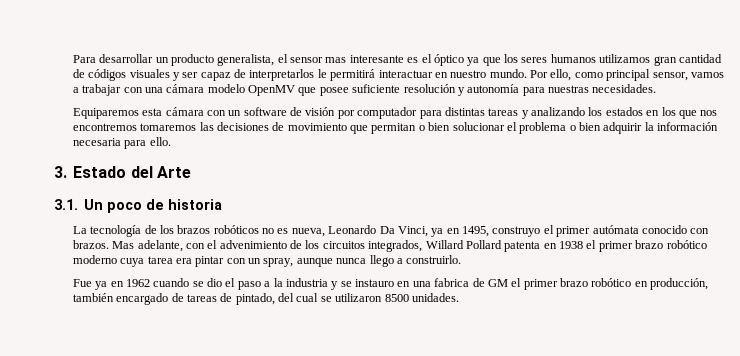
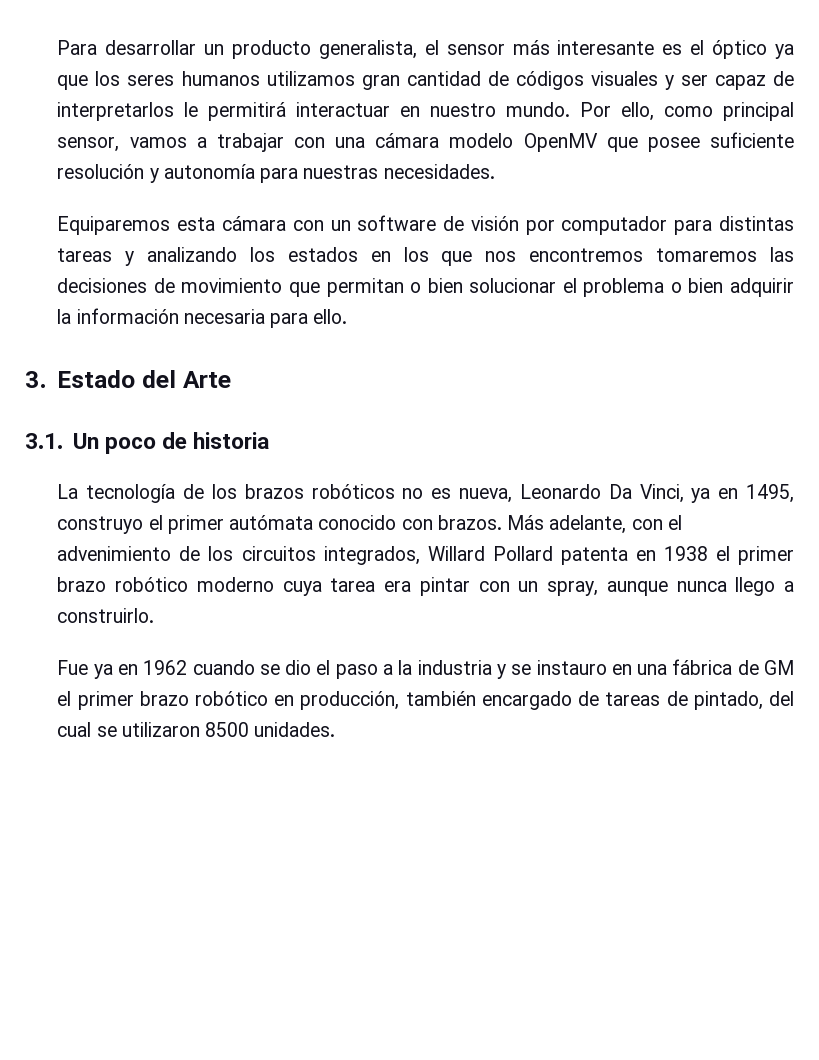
[325,57,347,63] mas -> [512,40,550,55] más
[112,241,135,249] Mas -> [507,515,545,530] Más
[434,278,470,287] fabrica -> [672,659,733,675] fábrica

